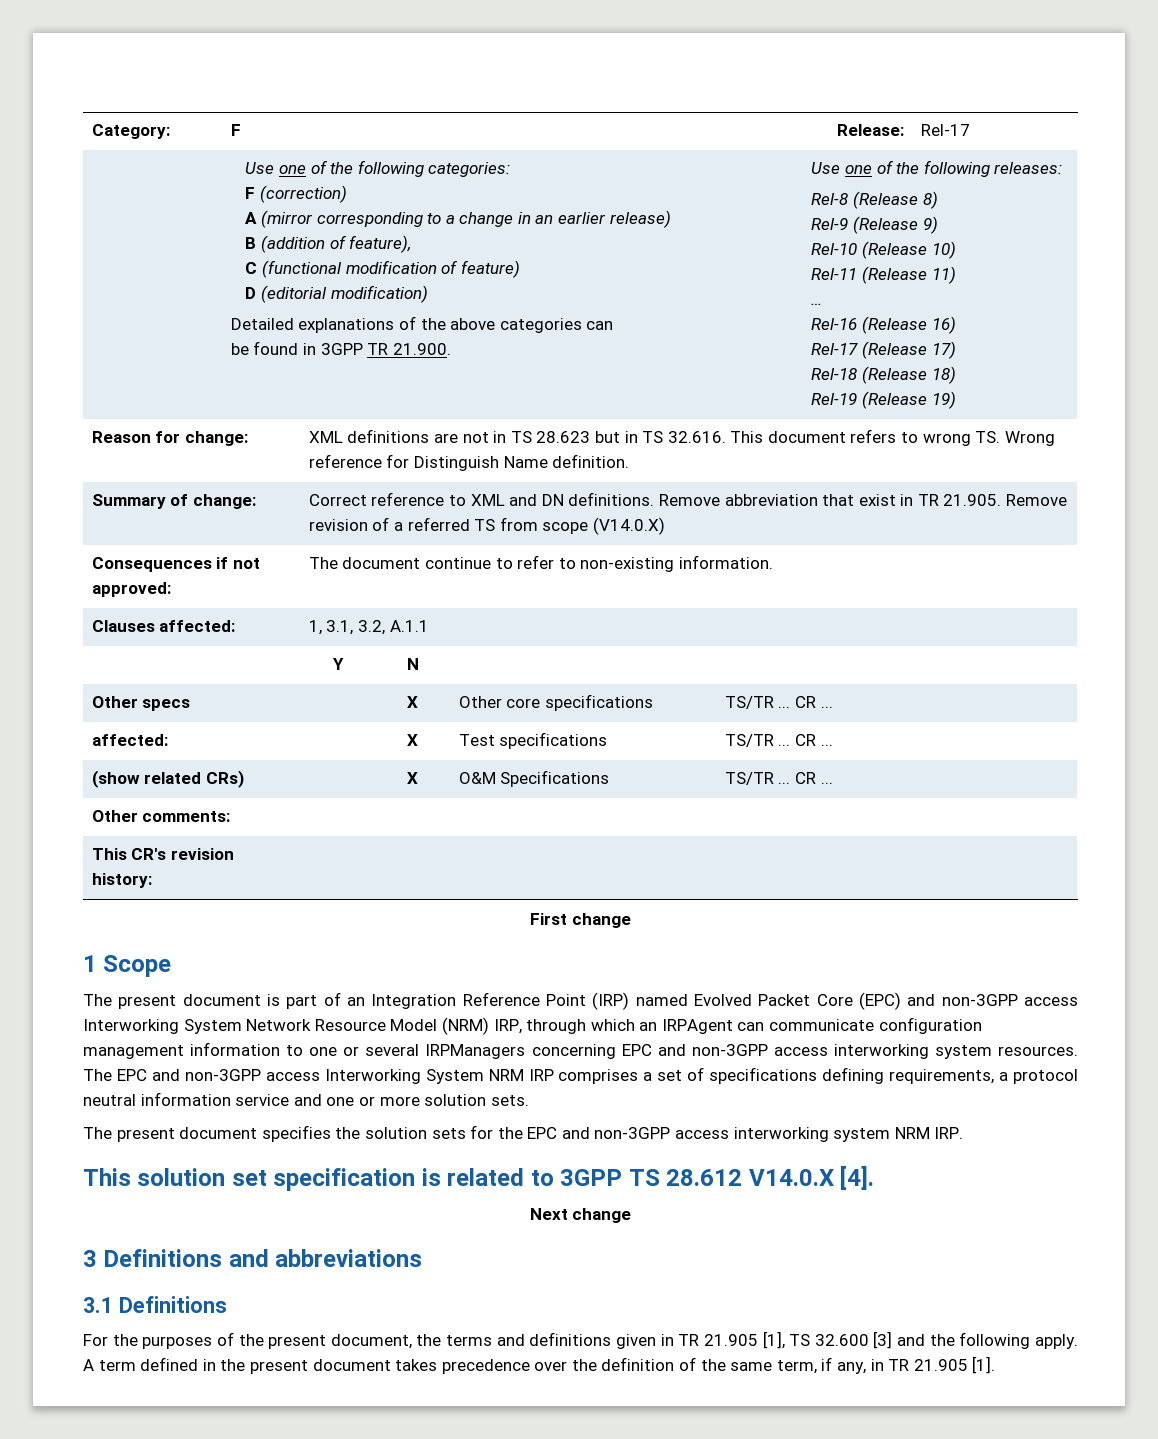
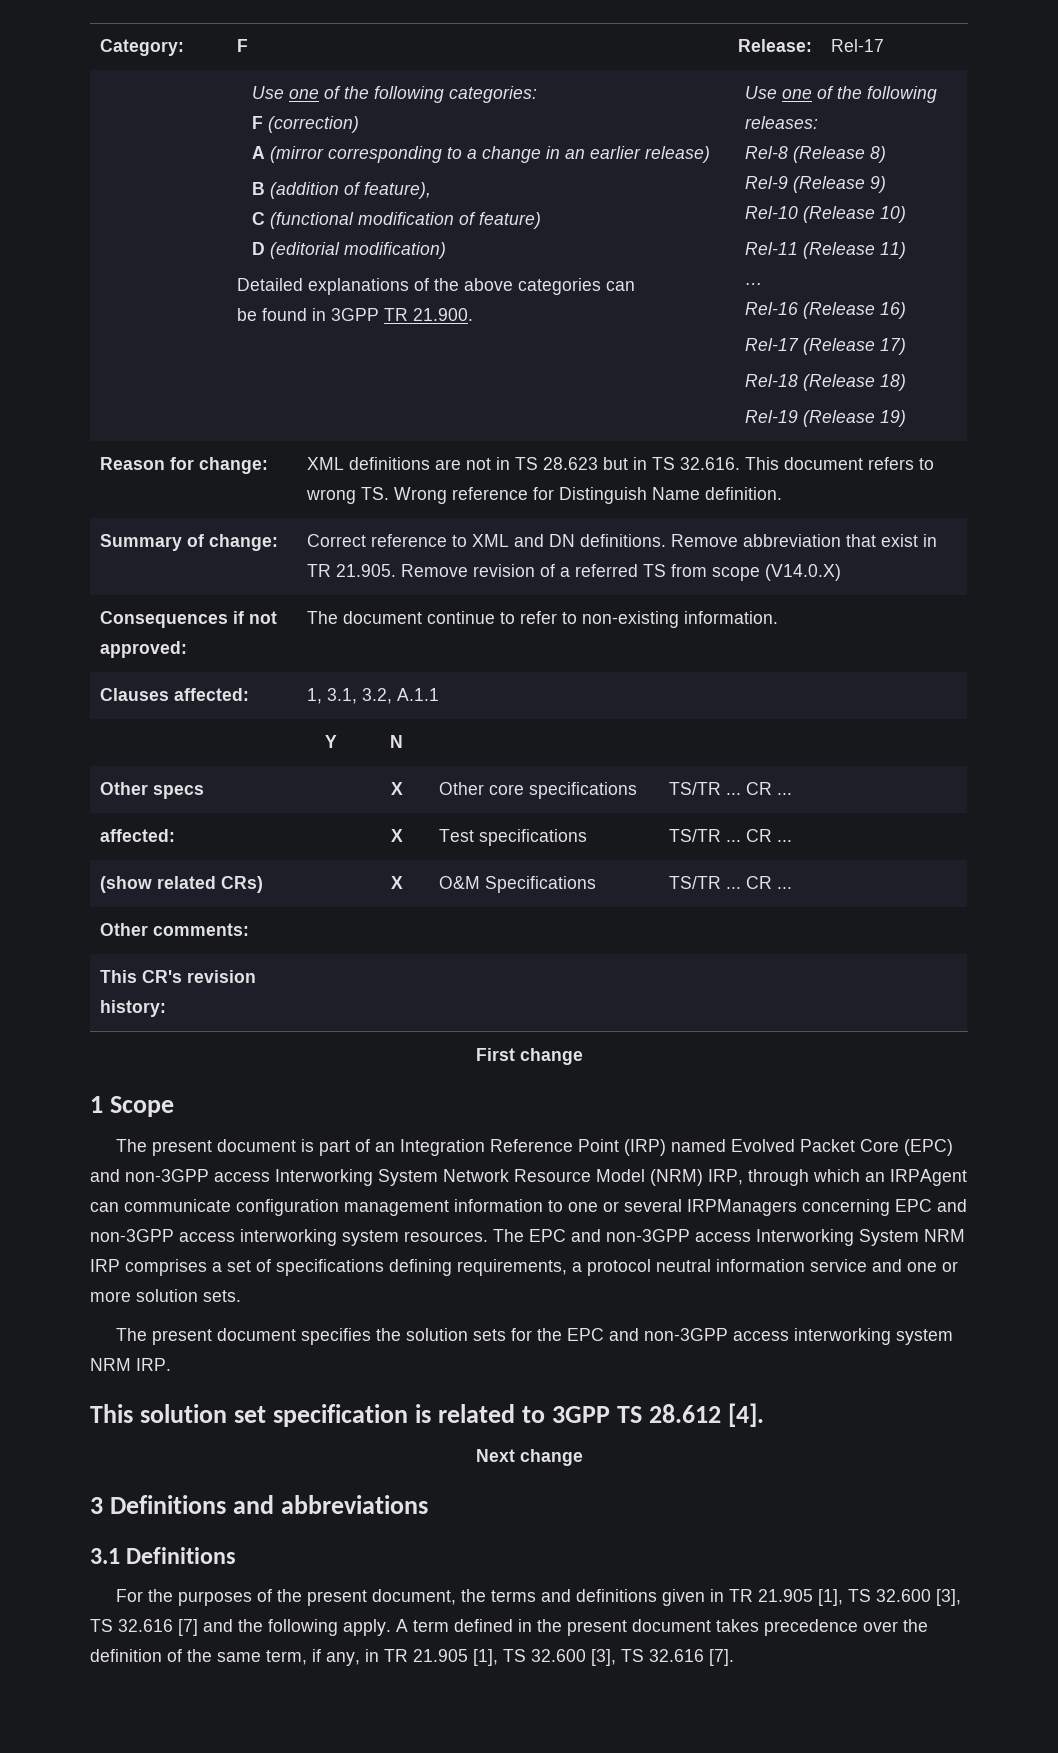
[748,1169,834,1186] V14.0.X -> (722, 1413) none
[873,1331,893,1349] [3] -> [935,1589,961,1606] [90,1619,198,1636] [3], TS 32.616 [7]
[972,1356,996,1374] [1]. -> [473,1649,734,1666] [1], TS 32.600 [3], TS 32.616 [7].

